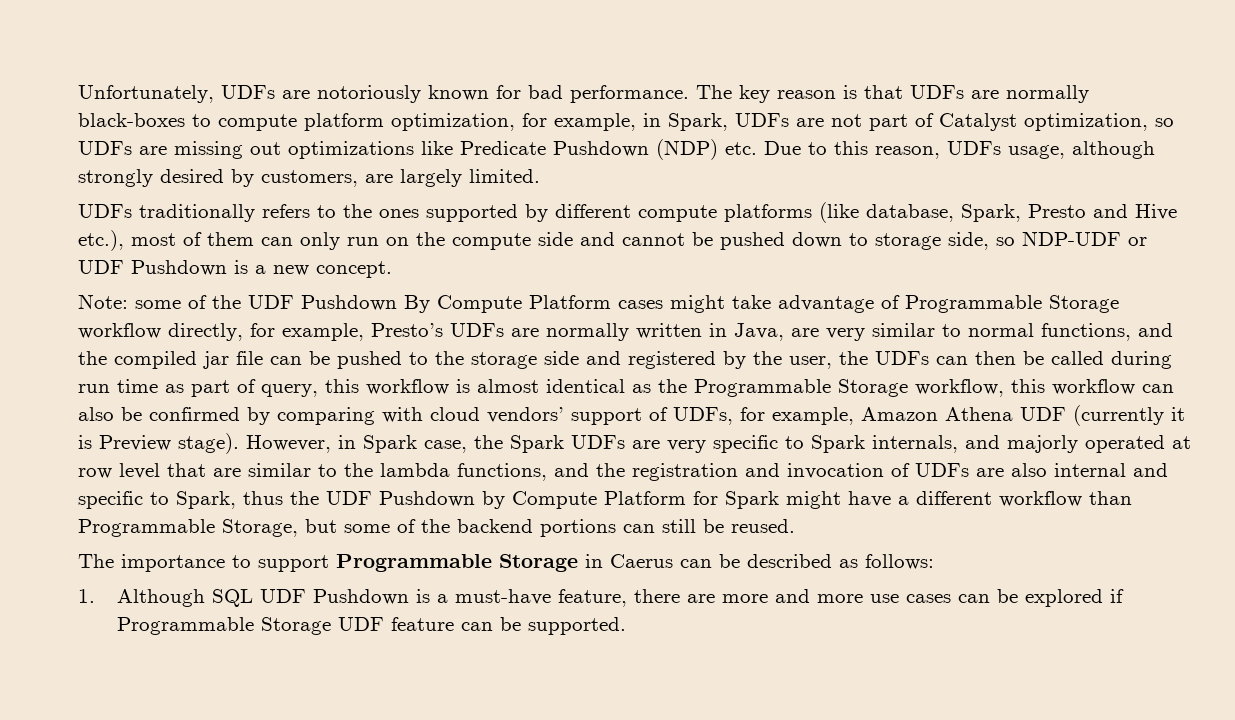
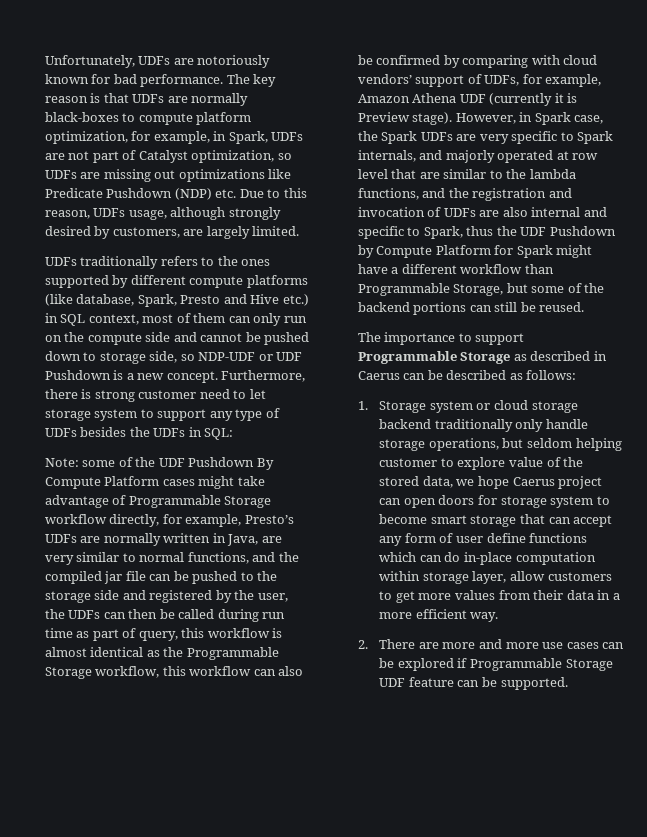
[78,230,125,251] etc.), -> [282,294,309,306] [44,313,139,326] etc.) in SQL context,
(393, 269) none -> [221,370,306,382] [44,389,266,402] [44,408,280,421] [44,427,234,440] Furthermore, there is strong customer need to let storage system to support any type of UDFs besides the UDFs in SQL:
(579, 563) none -> [513,351,591,361] as described
[117,589,681,607] Although SQL UDF Pushdown is a must-have feature, there -> [379,400,578,413] [379,419,589,432] [379,438,622,451] [379,457,584,470] [379,476,603,489] [379,495,610,508] [379,514,613,527] [379,533,588,546] [379,552,596,565] [379,571,612,584] [379,590,620,603] [379,609,499,622] [357,639,416,649] Storage system or cloud storage backend traditionally only handle storage operations, but seldom helping customer to explore value of the stored data, we hope Caerus project can open doors for storage system to become smart storage that can accept any form of user define functions which can do in-place computation within storage layer, allow customers to get more values from their data in a more efficient way. // 2. There

